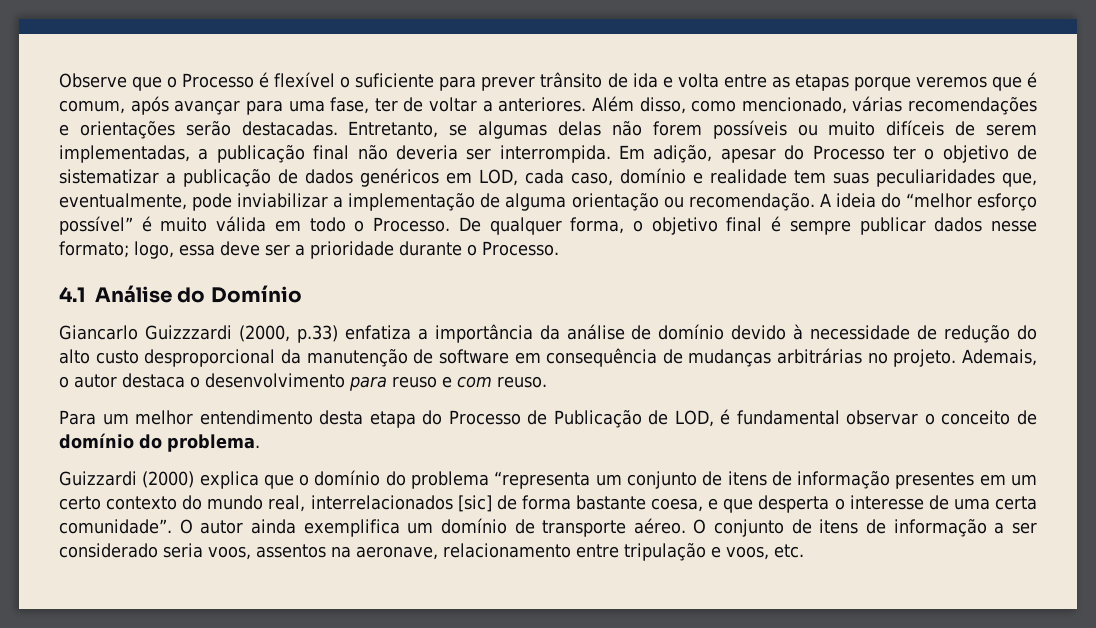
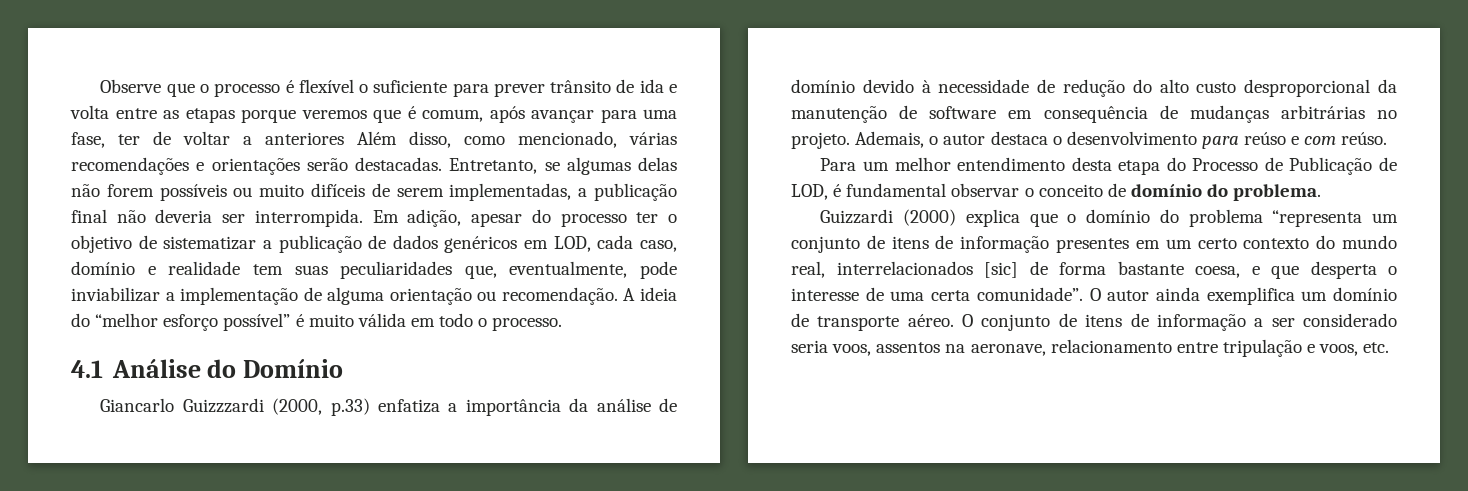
[182,73,255,88] Processo -> [214,83,281,97] processo
[498,97,587,112] anteriores. -> [265,132,344,145] anteriores
[812,145,885,160] Processo -> [560,213,627,227] processo
[373,216,1037,235] [59,241,559,259] Processo. De qualquer forma, o objetivo final é sempre publicar dados nesse formato; logo, essa deve ser a prioridade durante o Processo. -> [492,317,563,331] processo.
[392,376,437,388] reuso -> [1244,132,1287,145] reúso
[497,376,547,388] reuso. -> [1341,132,1388,145] reúso.

